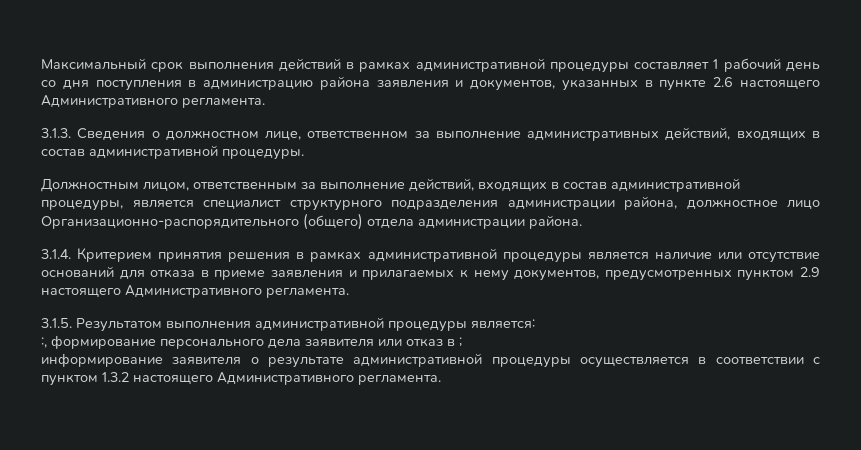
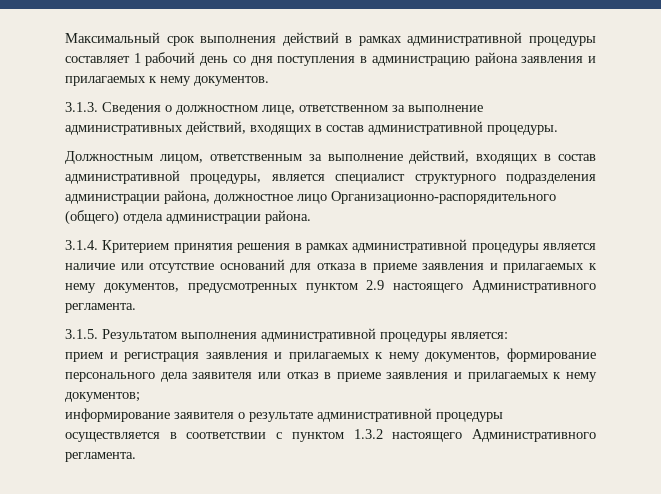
[470,77,820,91] [41,95,265,108] документов, указанных в пункте 2.6 настоящего Административного регламента. -> [65,76,269,86] прилагаемых к нему документов.
[41,337,47,348] :, -> [65,352,501,362] прием и регистрация заявления и прилагаемых к нему документов,
[459,337,462,347] ; -> [336,372,597,382] [65,392,140,402] приеме заявления и прилагаемых к нему документов;

